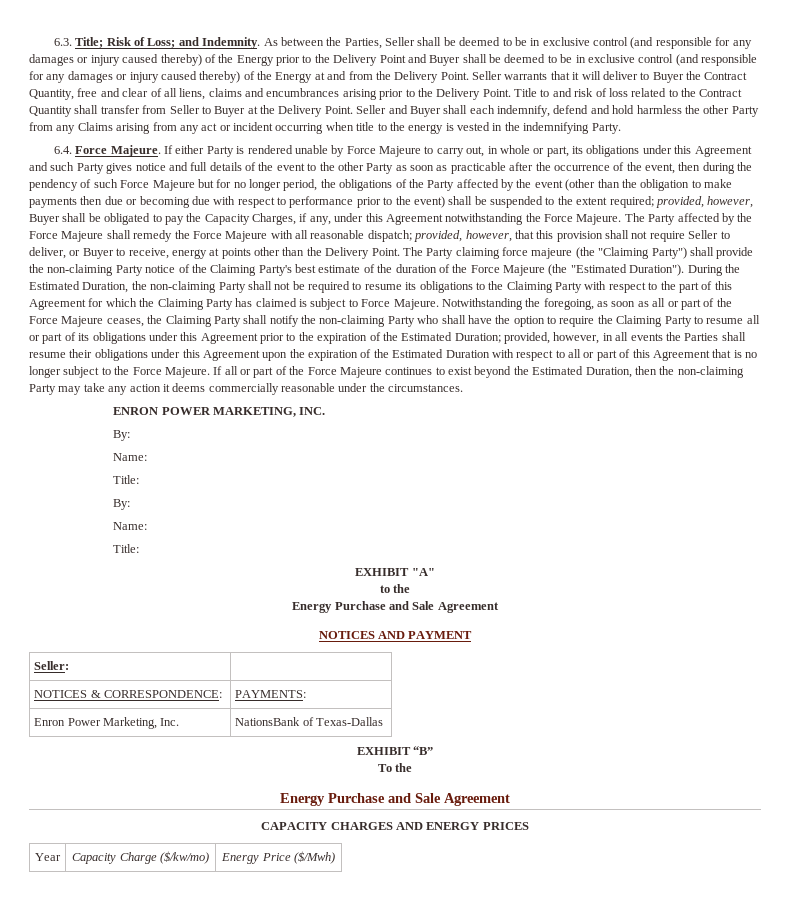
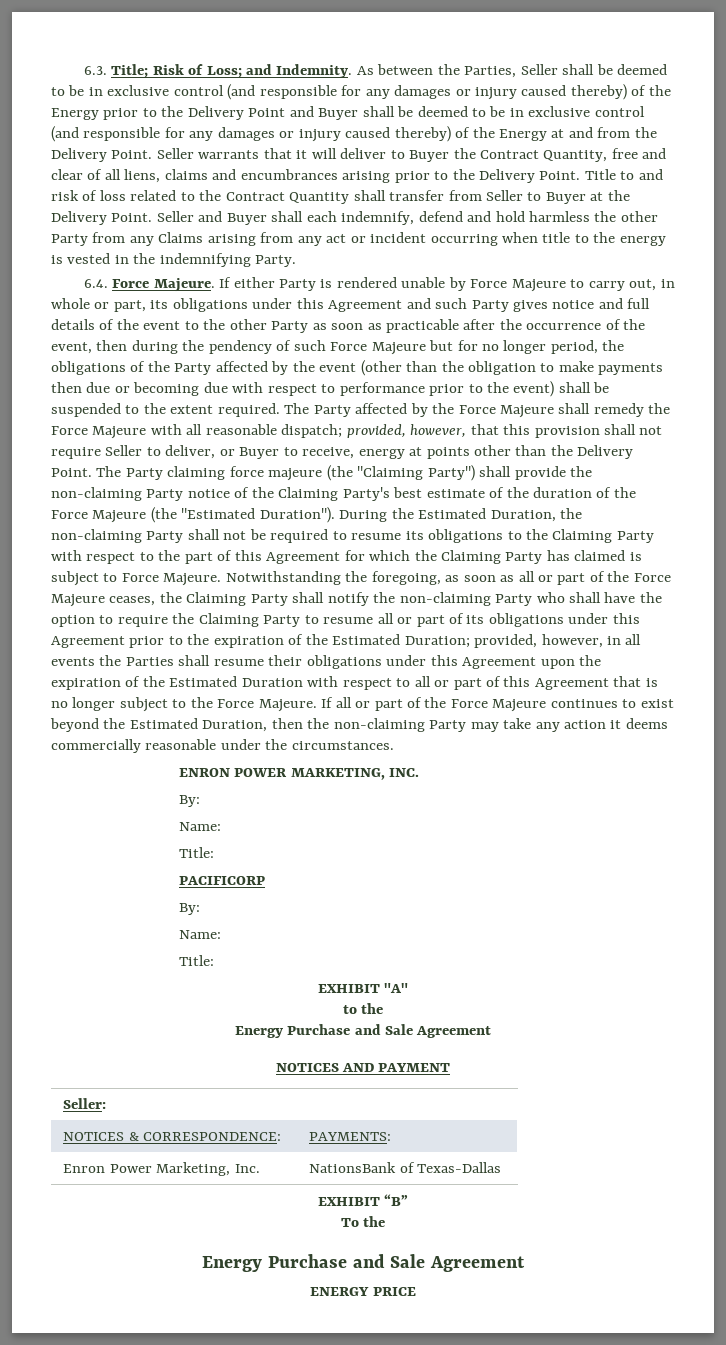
[609,196,754,208] [29,213,622,225] required; provided, however, Buyer shall be obligated to pay the Capacity Charges, if any, under this Agreement notwithstanding the Force Majeure. -> [217,403,280,417] required.
(140, 479) none -> [178,876,265,885] // PACIFICORP
[261,822,529,830] [35,853,61,861] [72,851,209,864] [221,851,335,864] CAPACITY CHARGES AND ENERGY PRICES // Year | Capacity Charge ($/kw/mo) | Energy Price ($/Mwh) -> [310,1287,416,1296] ENERGY PRICE

